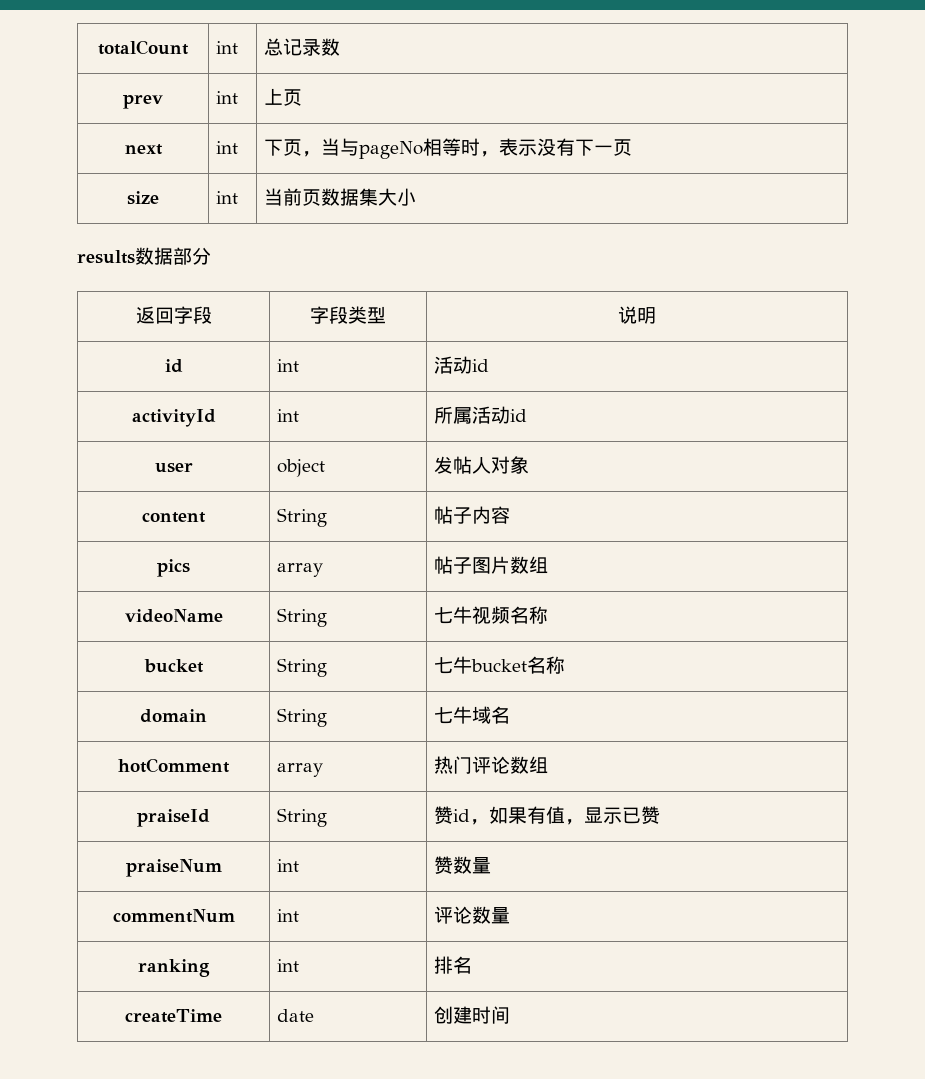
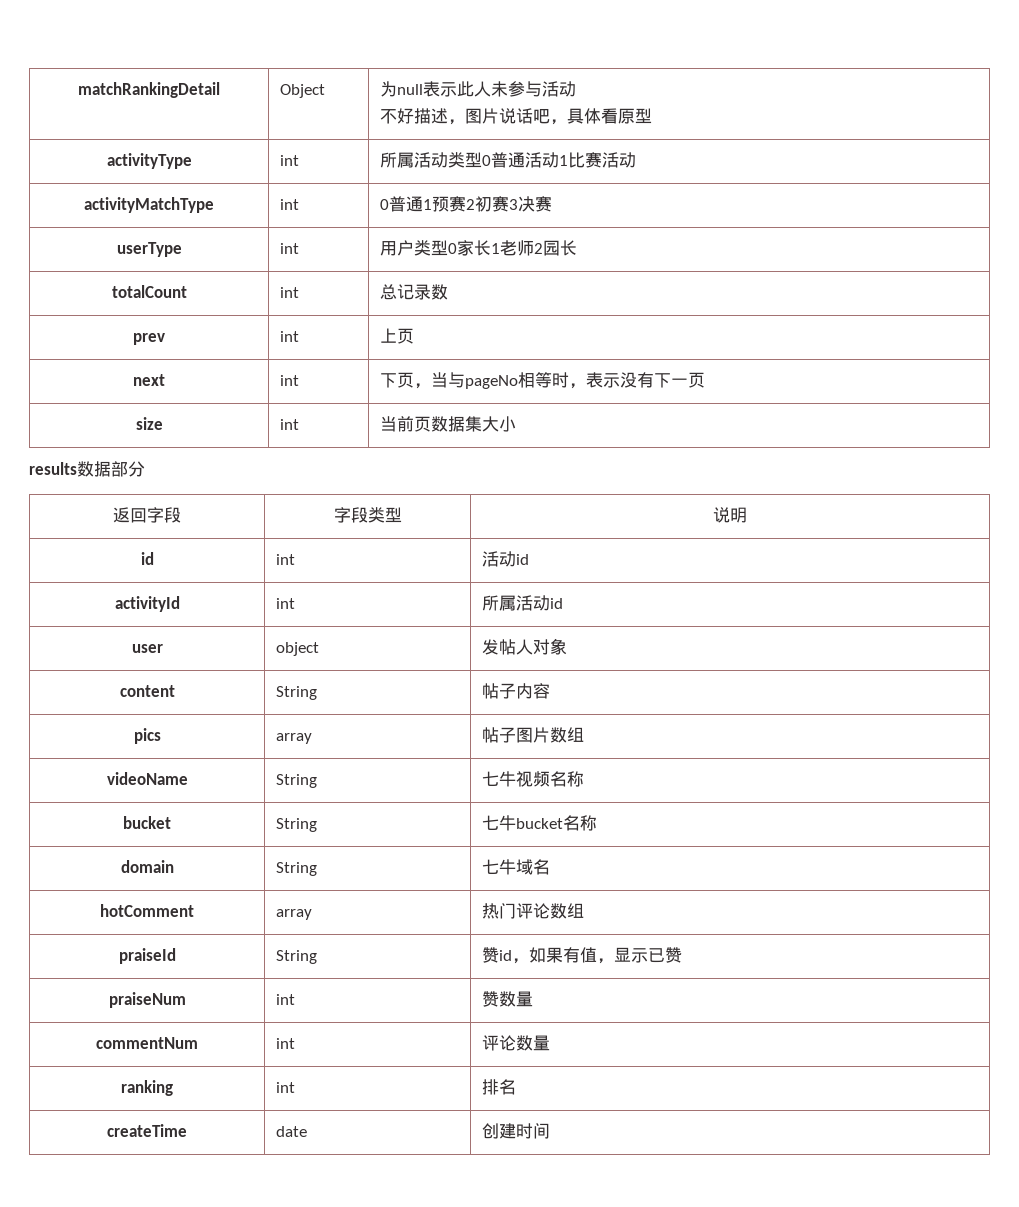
(98, 47) none -> [78,82,220,98] [279,84,325,98] [379,81,576,97] [379,108,652,125] [106,153,192,169] [279,155,299,166] [379,152,636,168] [84,197,214,213] [279,199,299,210] [379,196,552,212] [116,242,182,257] [279,243,299,254] [379,240,577,256] matchRankingDetail | Object | 为null表示此人未参与活动 // 不好描述，图片说话吧，具体看原型 // activityType | int | 所属活动类型0普通活动1比赛活动 // activityMatchType | int | 0普通1预赛2初赛3决赛 // userType | int | 用户类型0家长1老师2园长 //

